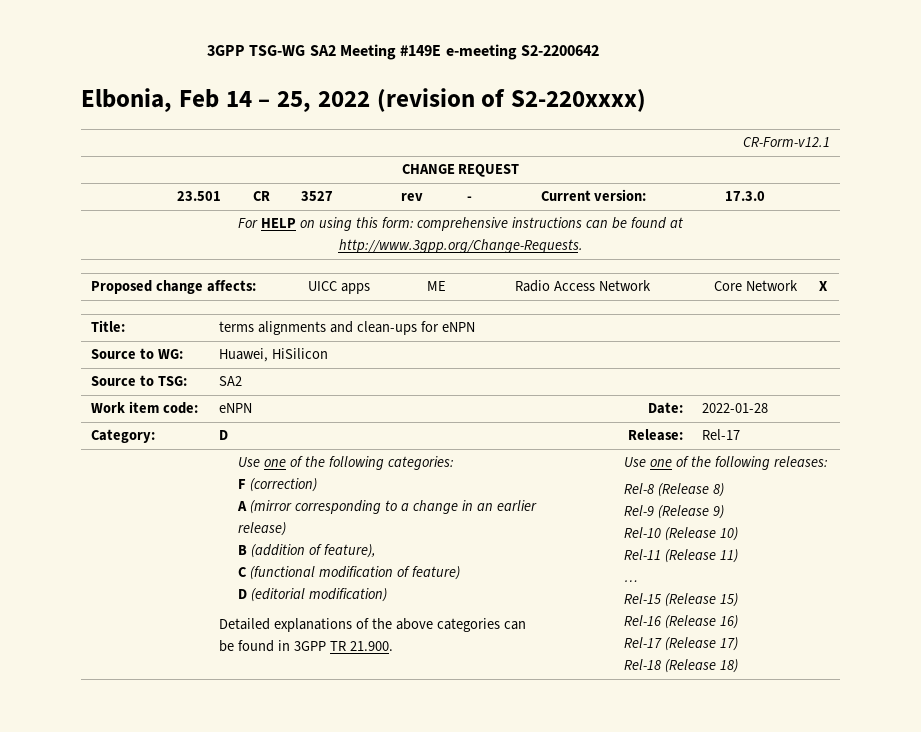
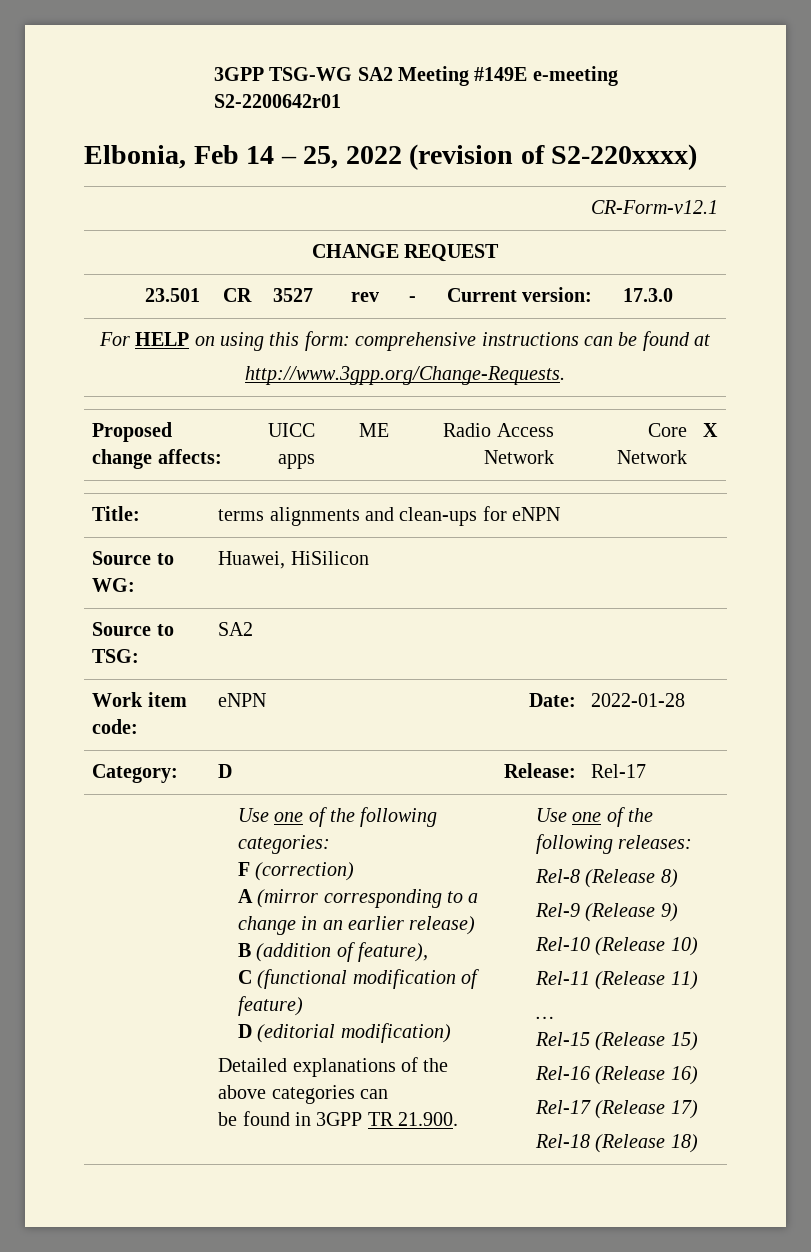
[521,45,600,56] S2-2200642 -> [213,94,341,108] S2-2200642r01

